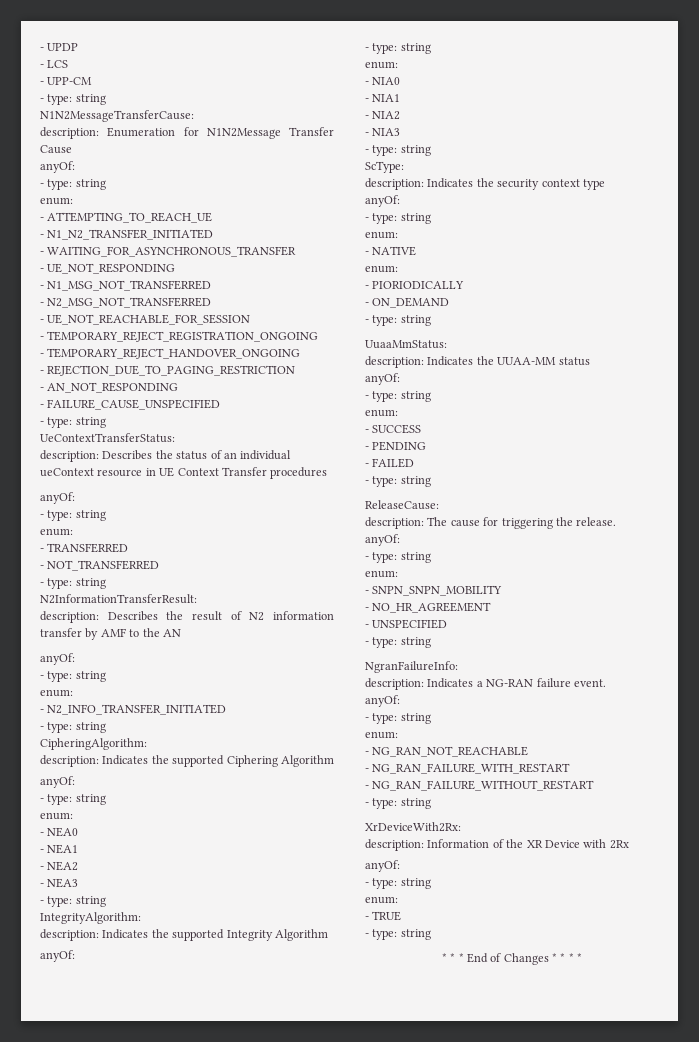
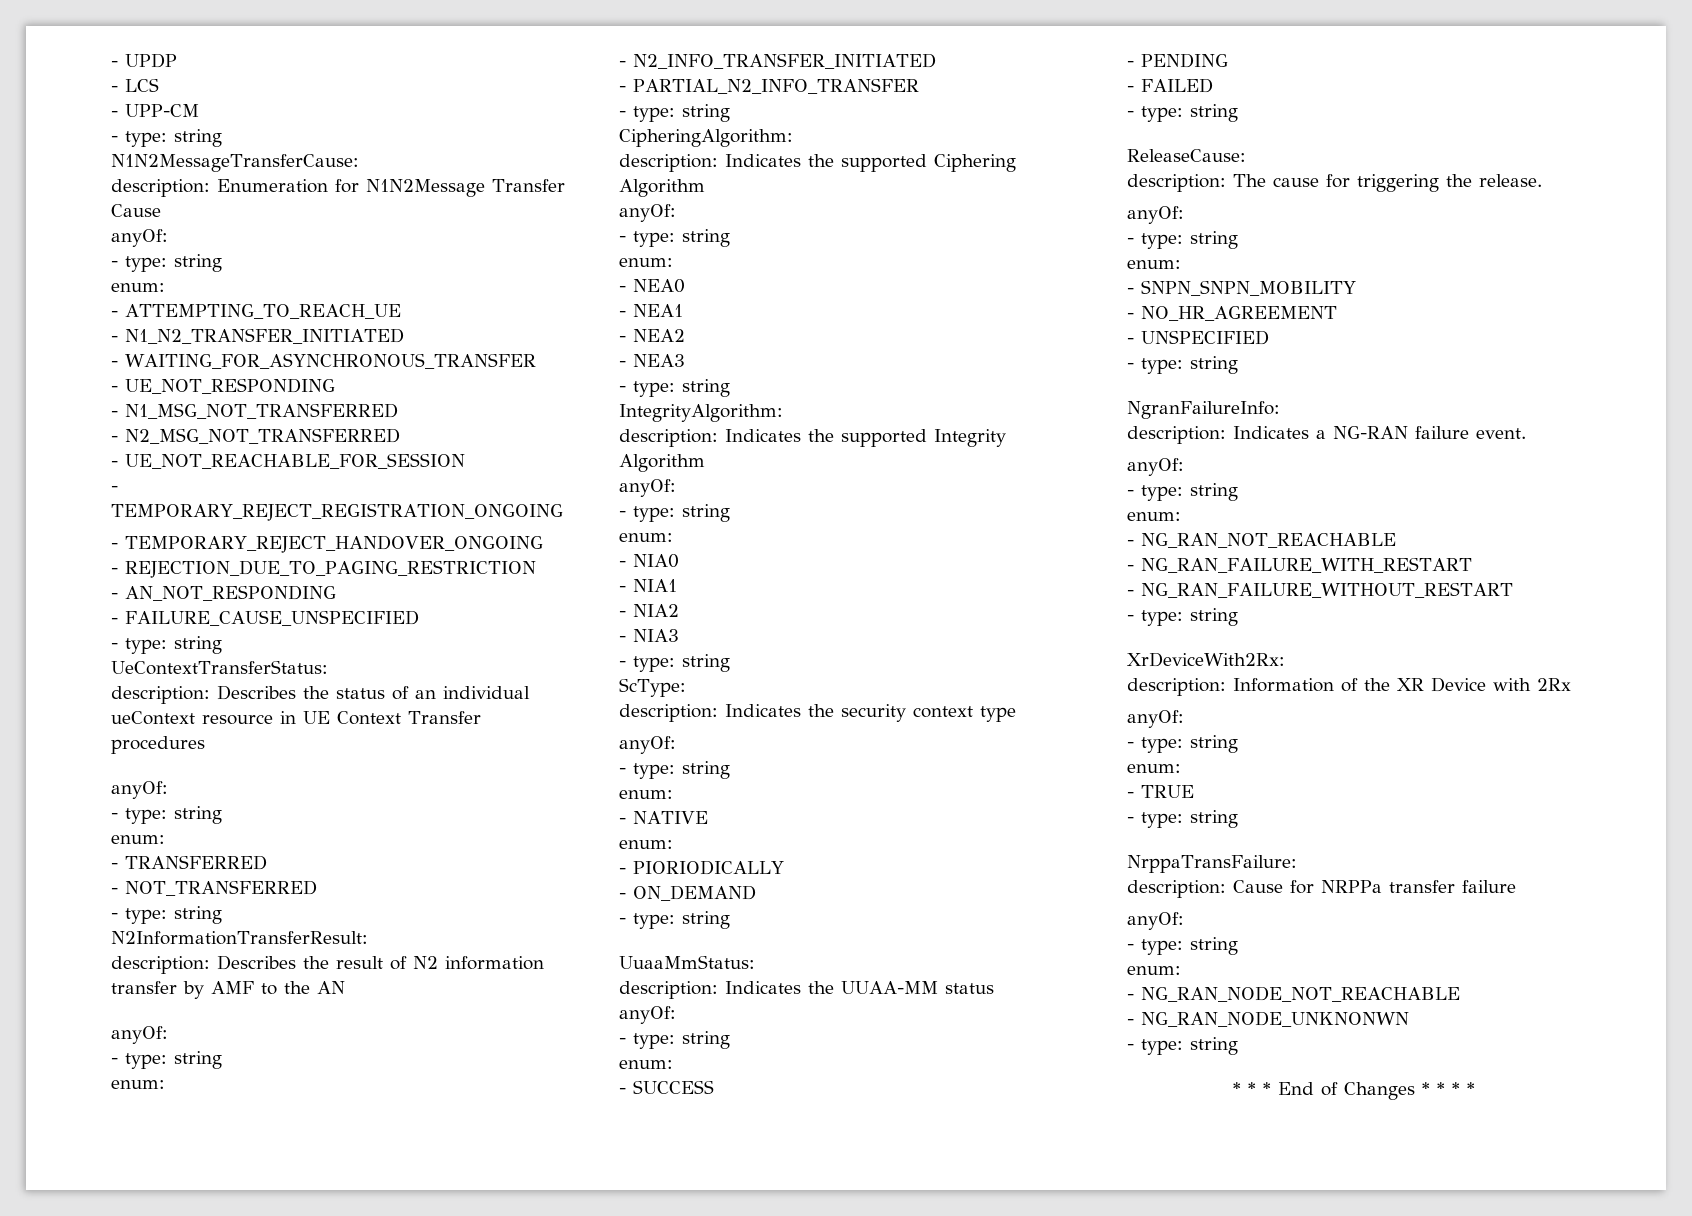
(227, 709) none -> [619,78,919,94] // - PARTIAL_N2_INFO_TRANSFER
(431, 934) none -> [1127,855,1297,873] [1127,880,1516,898] [1127,912,1184,930] [1127,937,1238,955] [1127,966,1181,975] [1127,986,1460,1002] [1127,1011,1409,1027] [1127,1037,1238,1055] // NrppaTransFailure: // description: Cause for NRPPa transfer failure // anyOf: // - type: string // enum: // - NG_RAN_NODE_NOT_REACHABLE // - NG_RAN_NODE_UNKNONWN // - type: string

